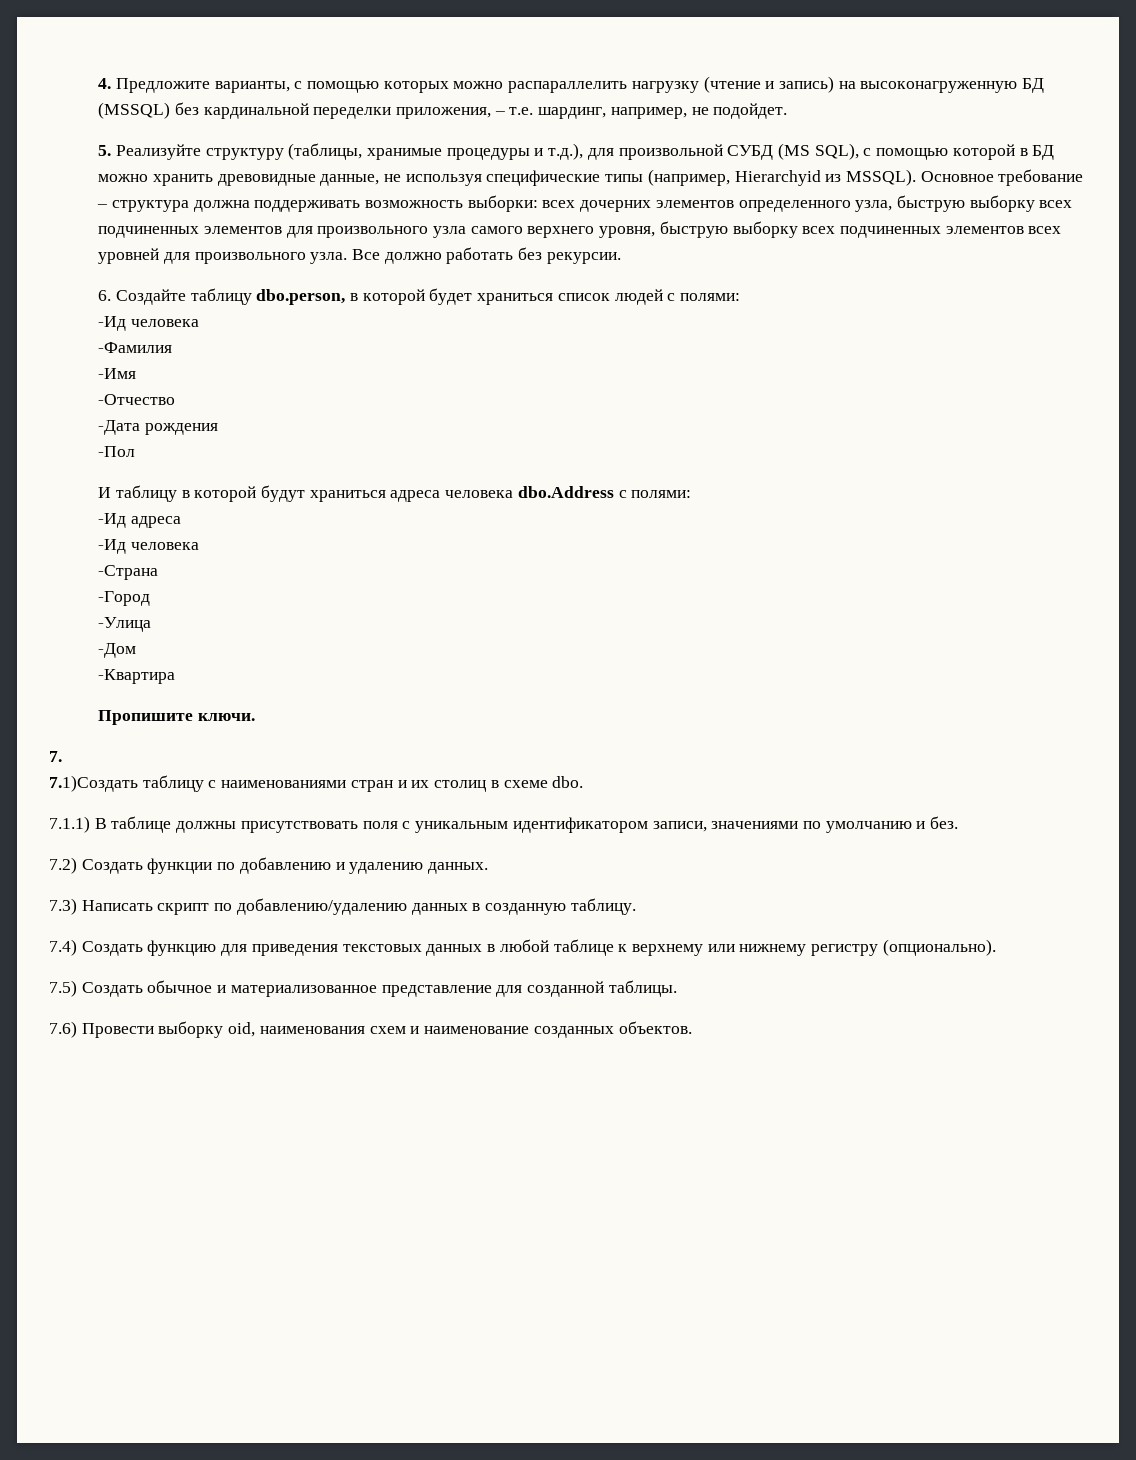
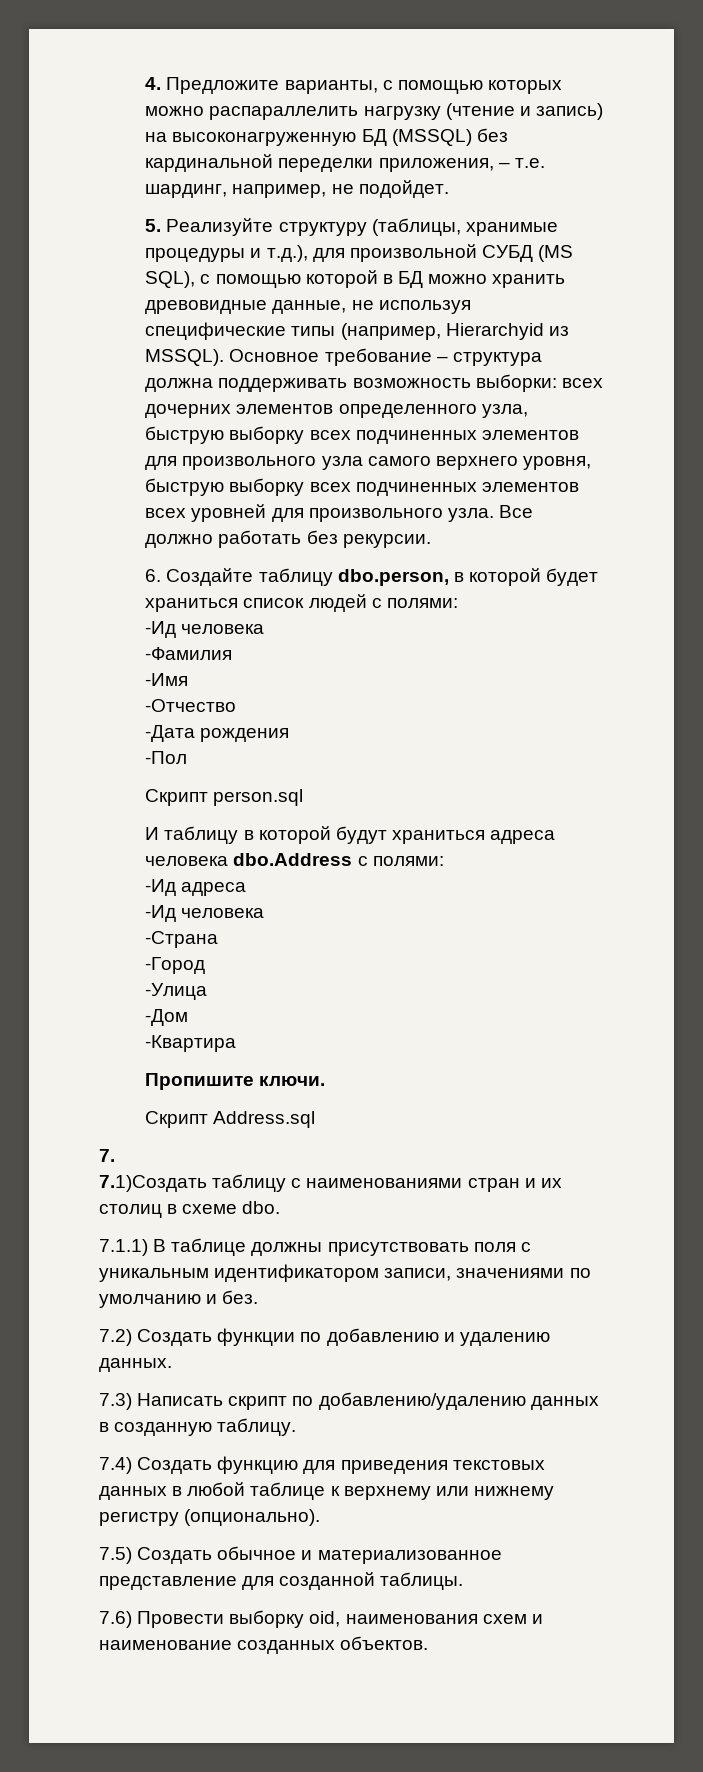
(136, 451) none -> [145,789,304,806] // Скрипт person.sql
(255, 717) none -> [145,1111,316,1128] // Скрипт Address.sql

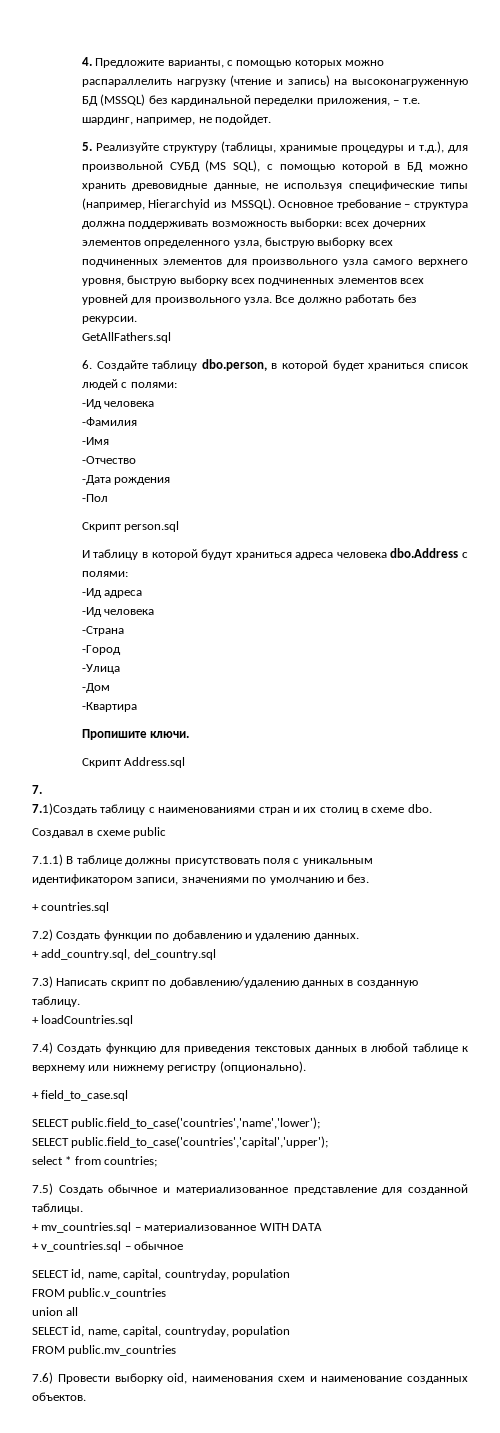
(431, 541) none -> [81,332,171,343] // GetAllFathers.sql
(281, 1207) none -> [32,827,167,838] // Создавал в схеме public
(259, 1297) none -> [32,902,110,913] // + countries.sql
(172, 1365) none -> [32,949,216,960] // + add_country.sql, del_country.sql
(297, 1427) none -> [32,1015,134,1026] // + loadCountries.sql
(321, 1517) none -> [32,1090,129,1101] [32,1117,321,1129] [32,1136,329,1148] [32,1156,158,1167] // + field_to_case.sql // SELECT public.field_to_case('countries','name','lower'); // SELECT public.field_to_case('countries','capital','upper'); // select * from countries;
(464, 1581) none -> [32,1222,322,1233] [32,1241,184,1252] [32,1269,290,1280] [32,1288,167,1299] [32,1307,79,1316] [32,1326,290,1337] [32,1345,177,1356] // + mv_countries.sql – материализованное WITH DATA // + v_countries.sql – обычное // SELECT id, name, capital, countryday, population // FROM public.v_countries // union all // SELECT id, name, capital, countryday, population // FROM public.mv_countries

